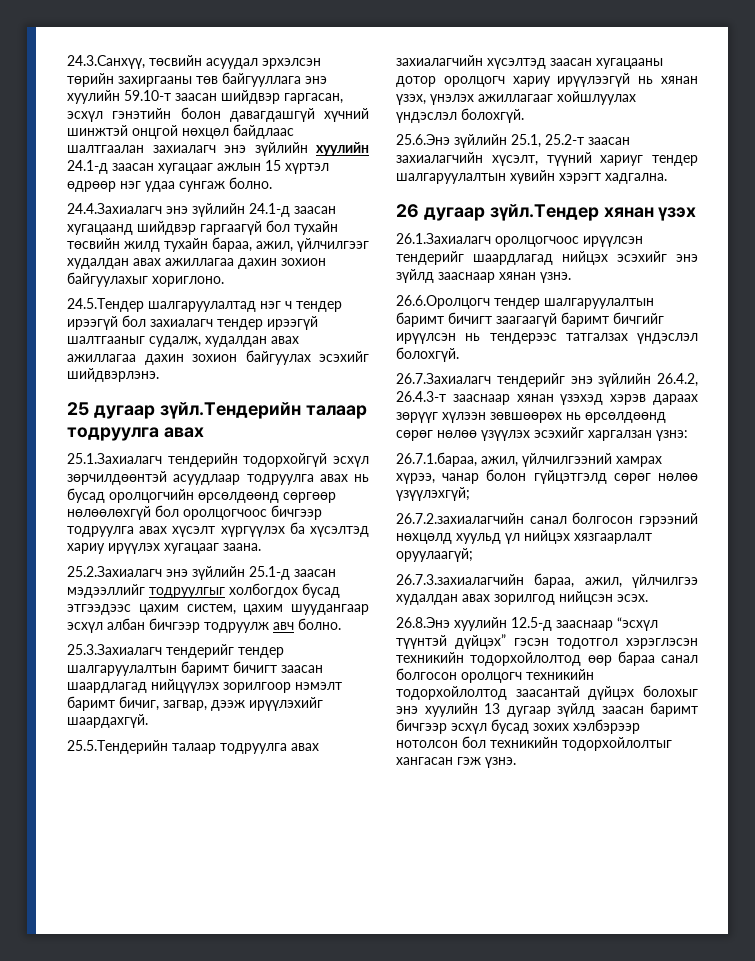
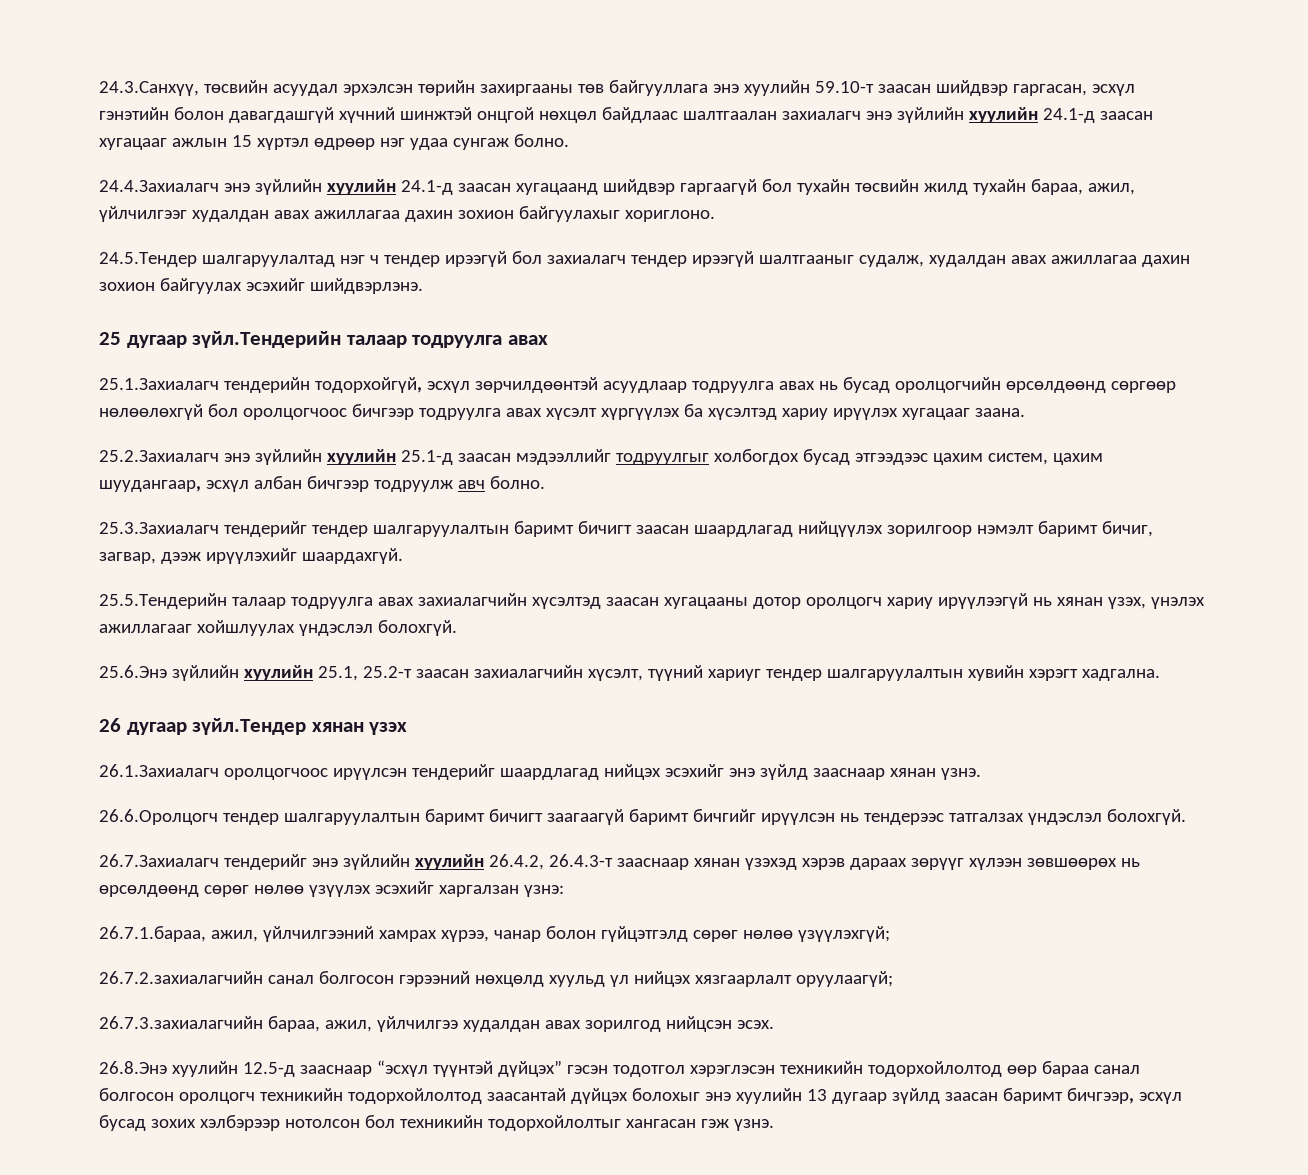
(245, 210) none -> [326,179,396,195] хуулийн
[243,453,328,467] тодорхойгүй -> [314,377,422,393] тодорхойгүй,
(245, 573) none -> [326,449,396,465] хуулийн
[291,604,369,615] шуудангаар -> [99,480,201,492] шуудангаар,
(507, 141) none -> [243,665,313,681] хуулийн
(652, 380) none -> [414,854,484,870] хуулийн
[396,719,447,734] бичгээр -> [1066,1088,1134,1104] бичгээр,

